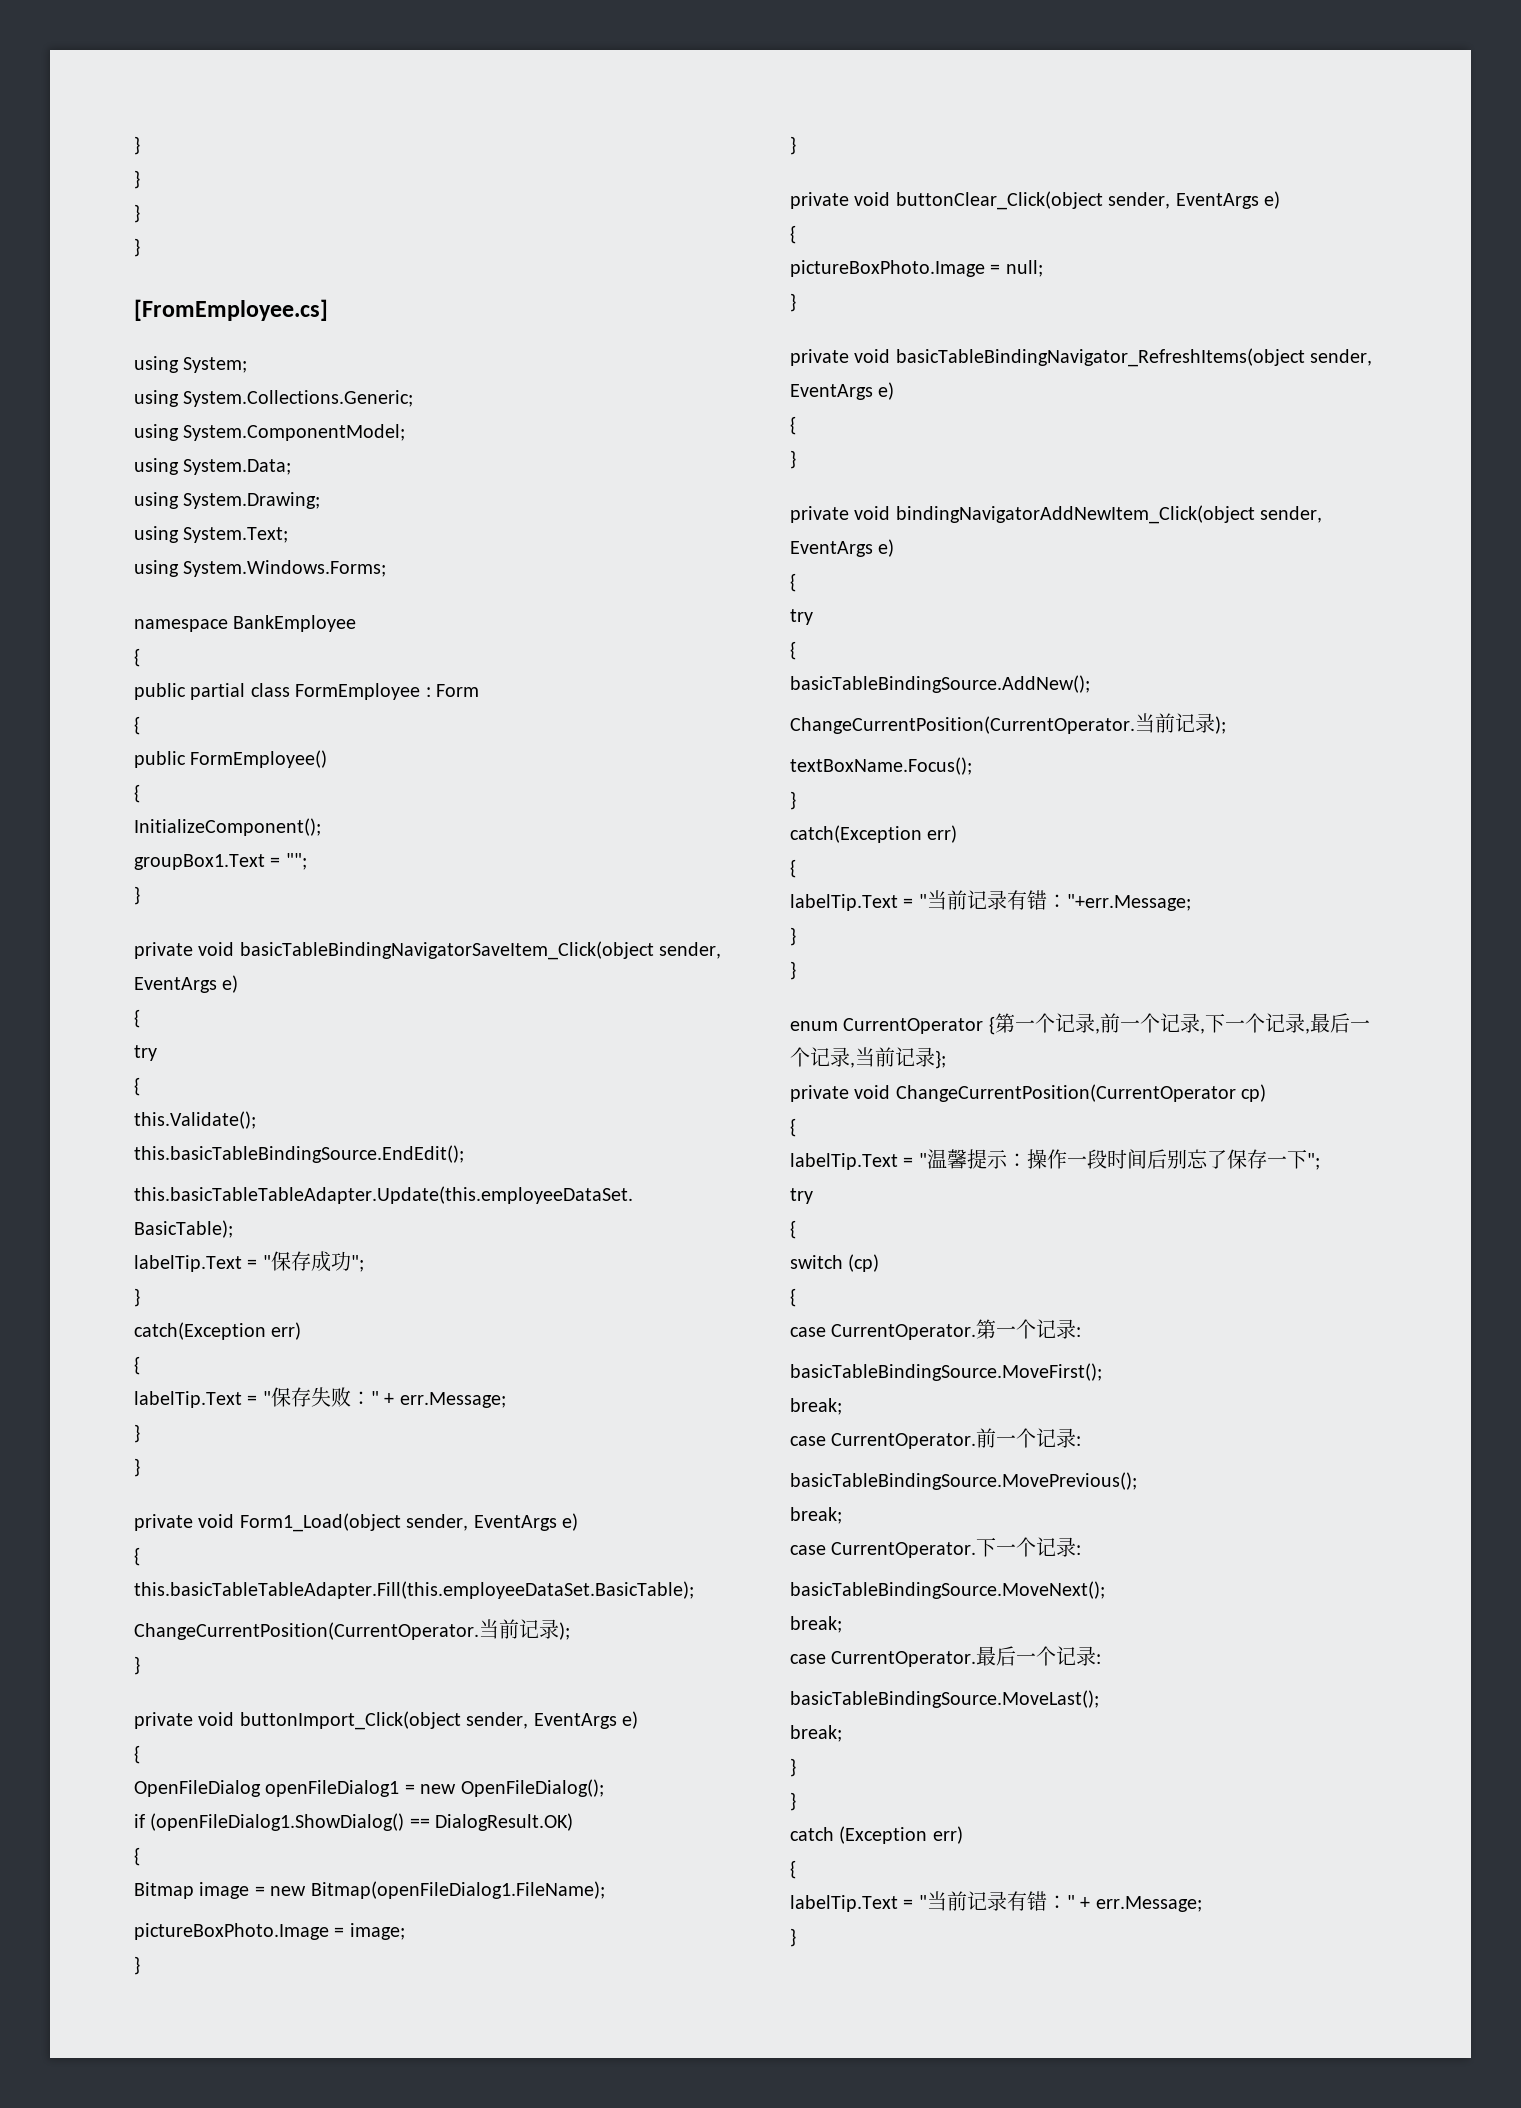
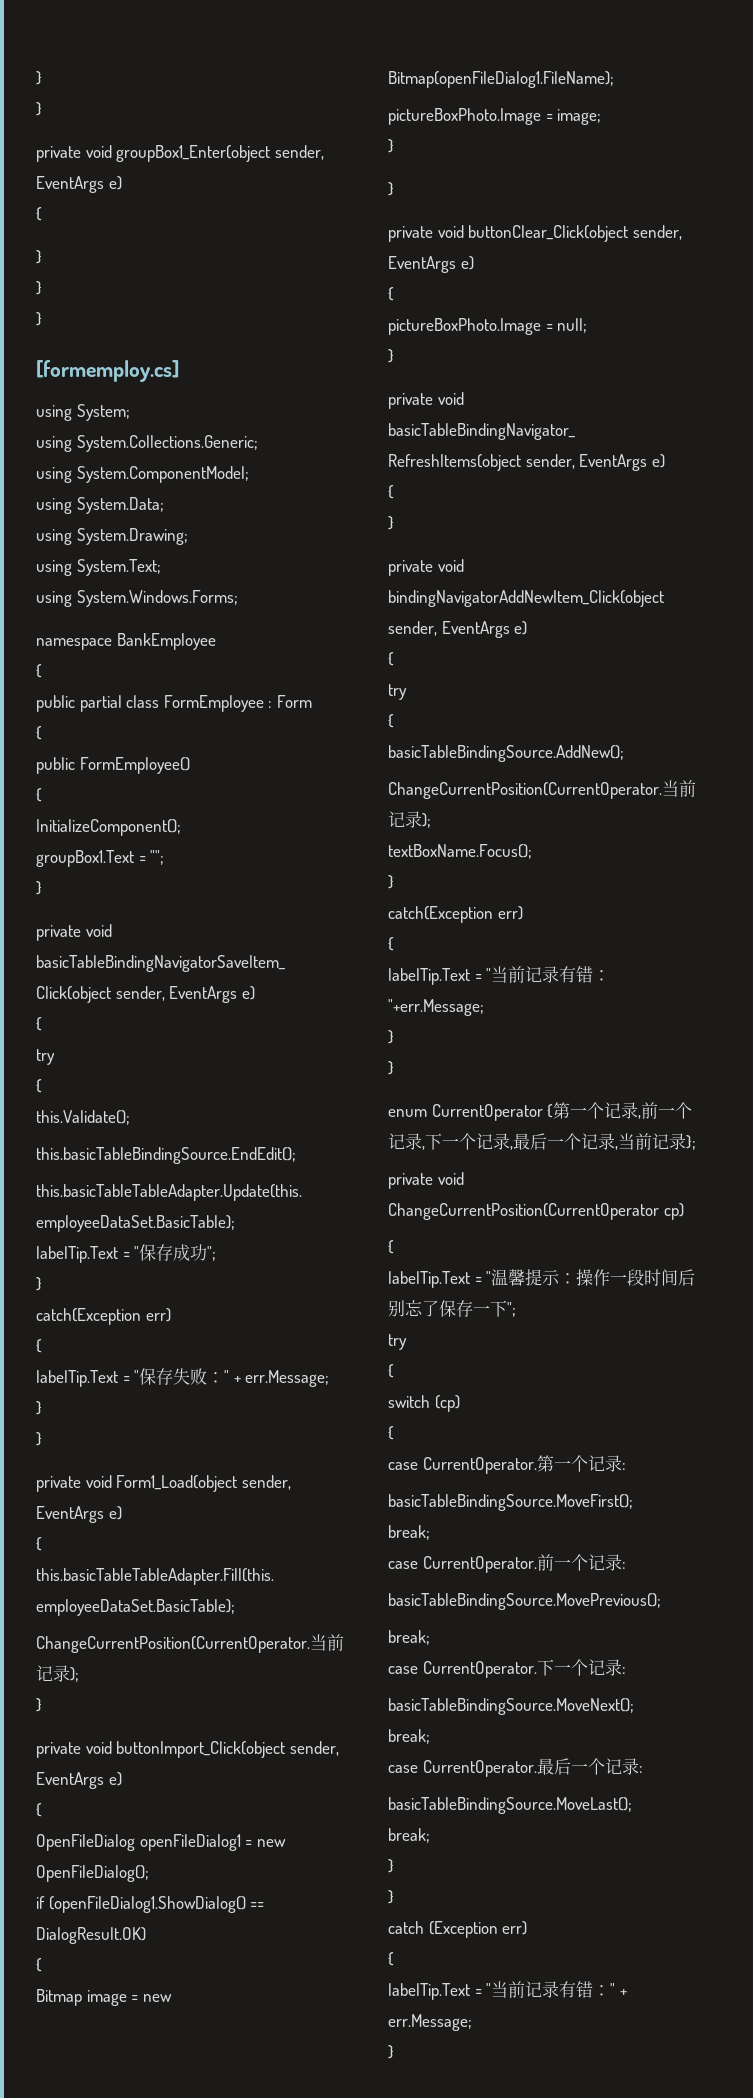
[134,136,140,155] [134,170,140,189] [134,204,140,223] [134,238,140,257] [134,299,328,321] } // } // } // } // [FromEmployee.cs] -> [36,71,42,85] [36,102,42,116] [36,145,324,162] [36,176,122,193] [36,207,42,221] [36,250,42,264] [36,281,42,295] [36,312,42,326] [36,360,179,382] } // } // private void groupBox1_Enter(object sender, EventArgs e) // { // } // } // } // [formemploy.cs]

